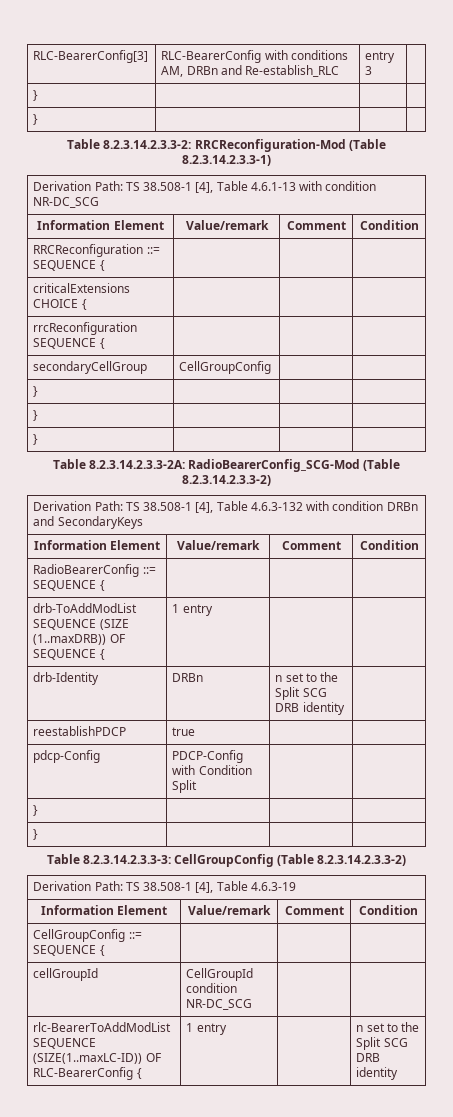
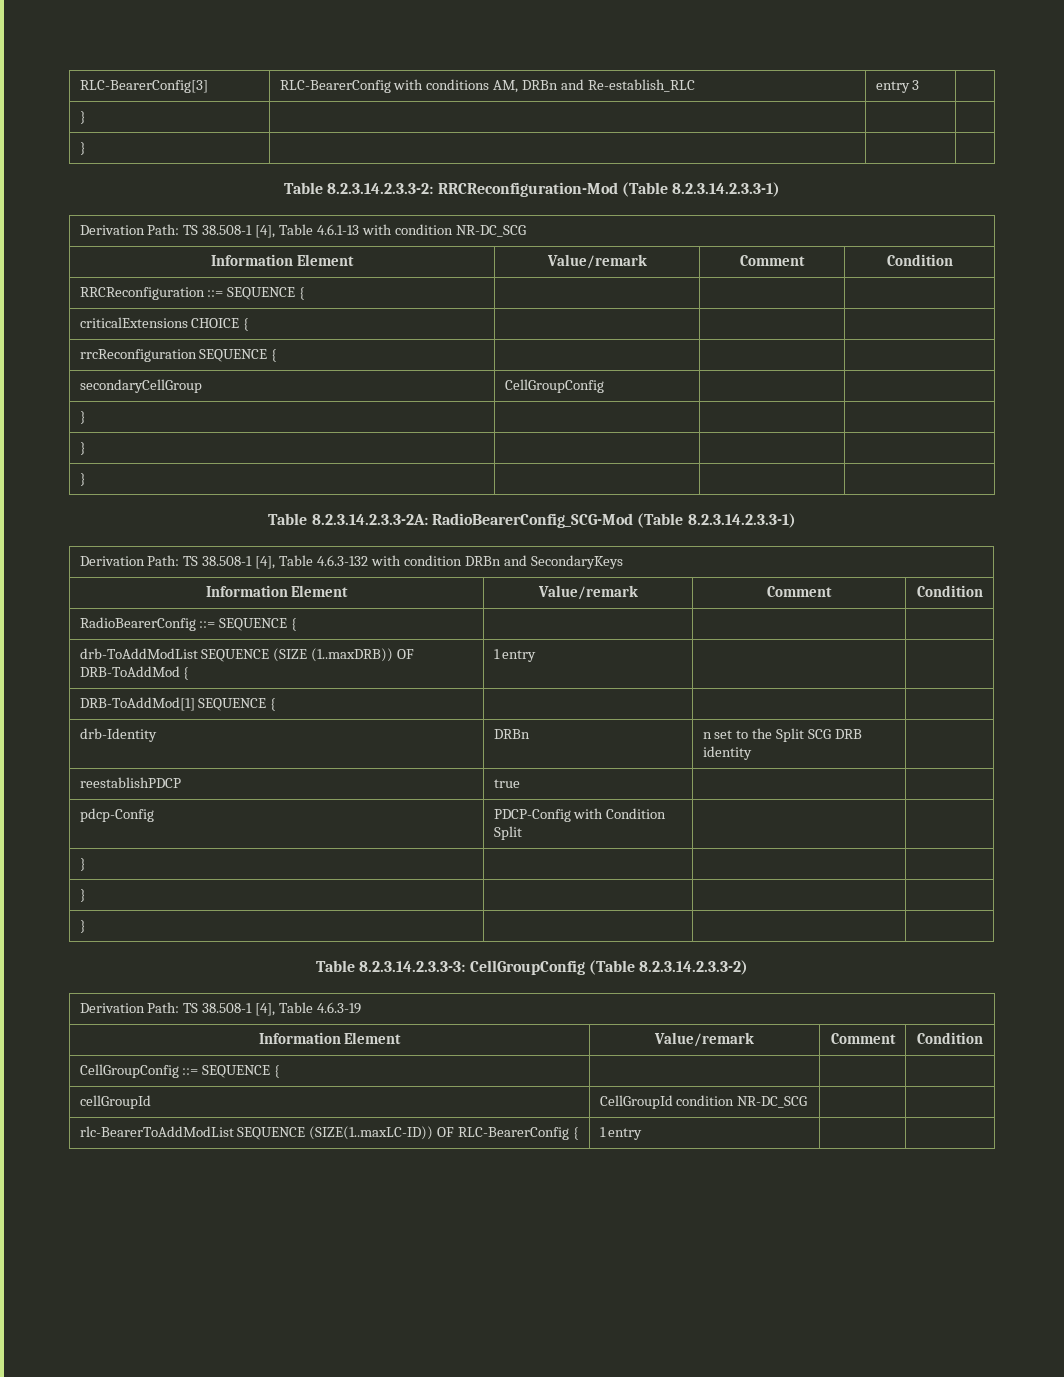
[182,475,271,486] 8.2.3.14.2.3.3-2) -> [687,513,796,528] 8.2.3.14.2.3.3-1)
[33,649,105,660] [172,604,213,616] SEQUENCE { | 1 entry | | -> [79,666,190,680] [493,649,537,662] [79,697,277,711] DRB-ToAddMod { | 1 entry | | // DRB-ToAddMod[1] SEQUENCE { | | |
(39, 834) none -> [79,920,86,933] // } | | |
[356,1022,420,1032] [356,1037,408,1050] [356,1053,381,1062] [356,1067,399,1080] n set to the Split SCG DRB identity -> (643, 1134) none

